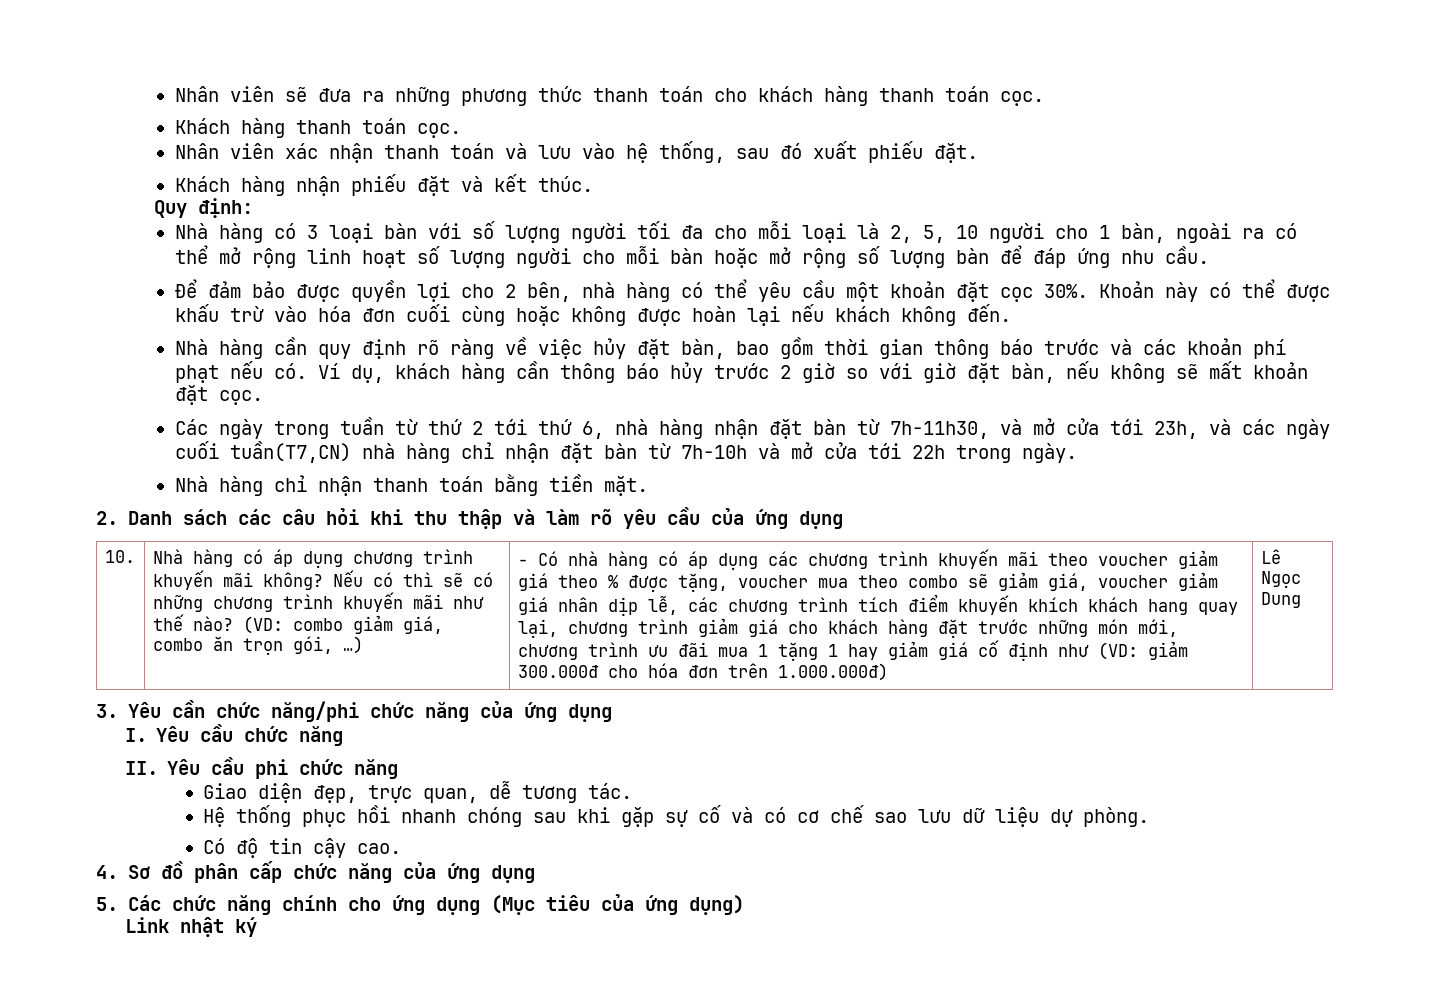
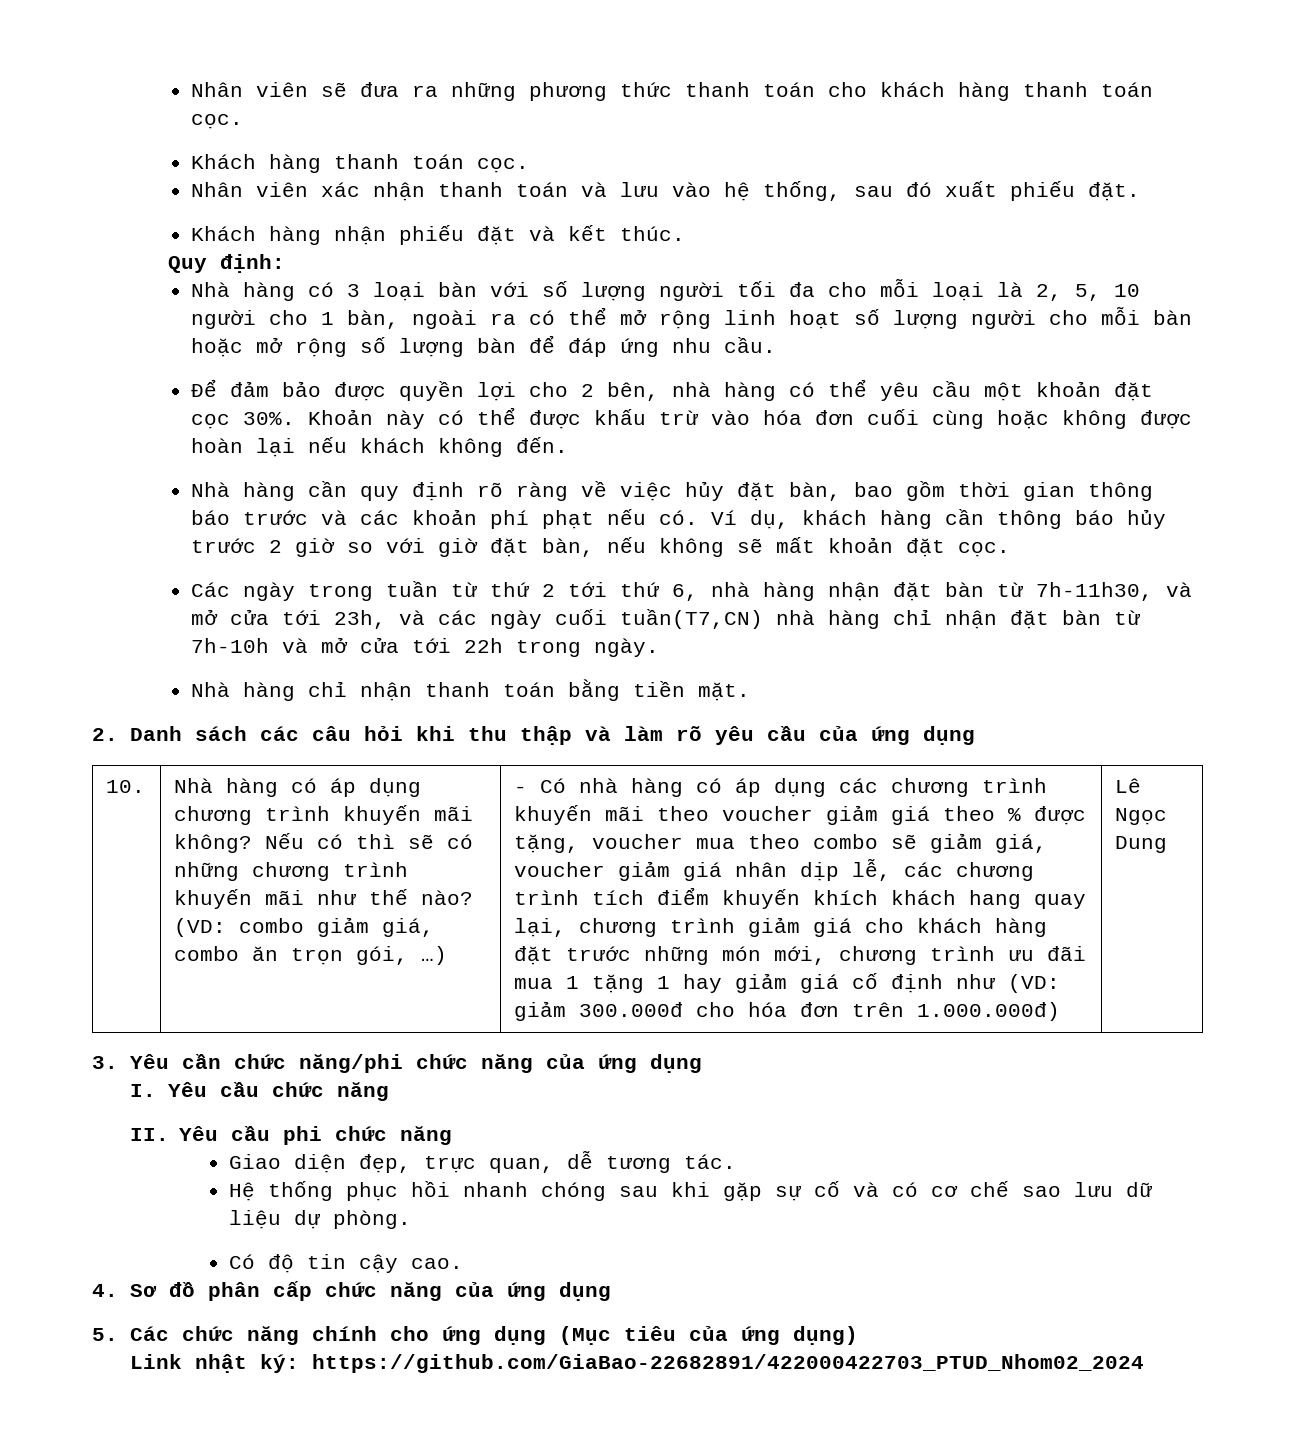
[234,917,257,937] ký -> [259,1354,1144,1373] ký: https://github.com/GiaBao-22682891/422000422703_PTUD_Nhom02_2024

